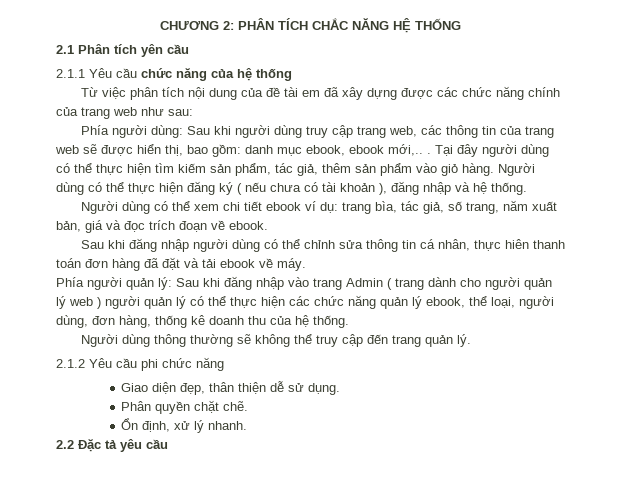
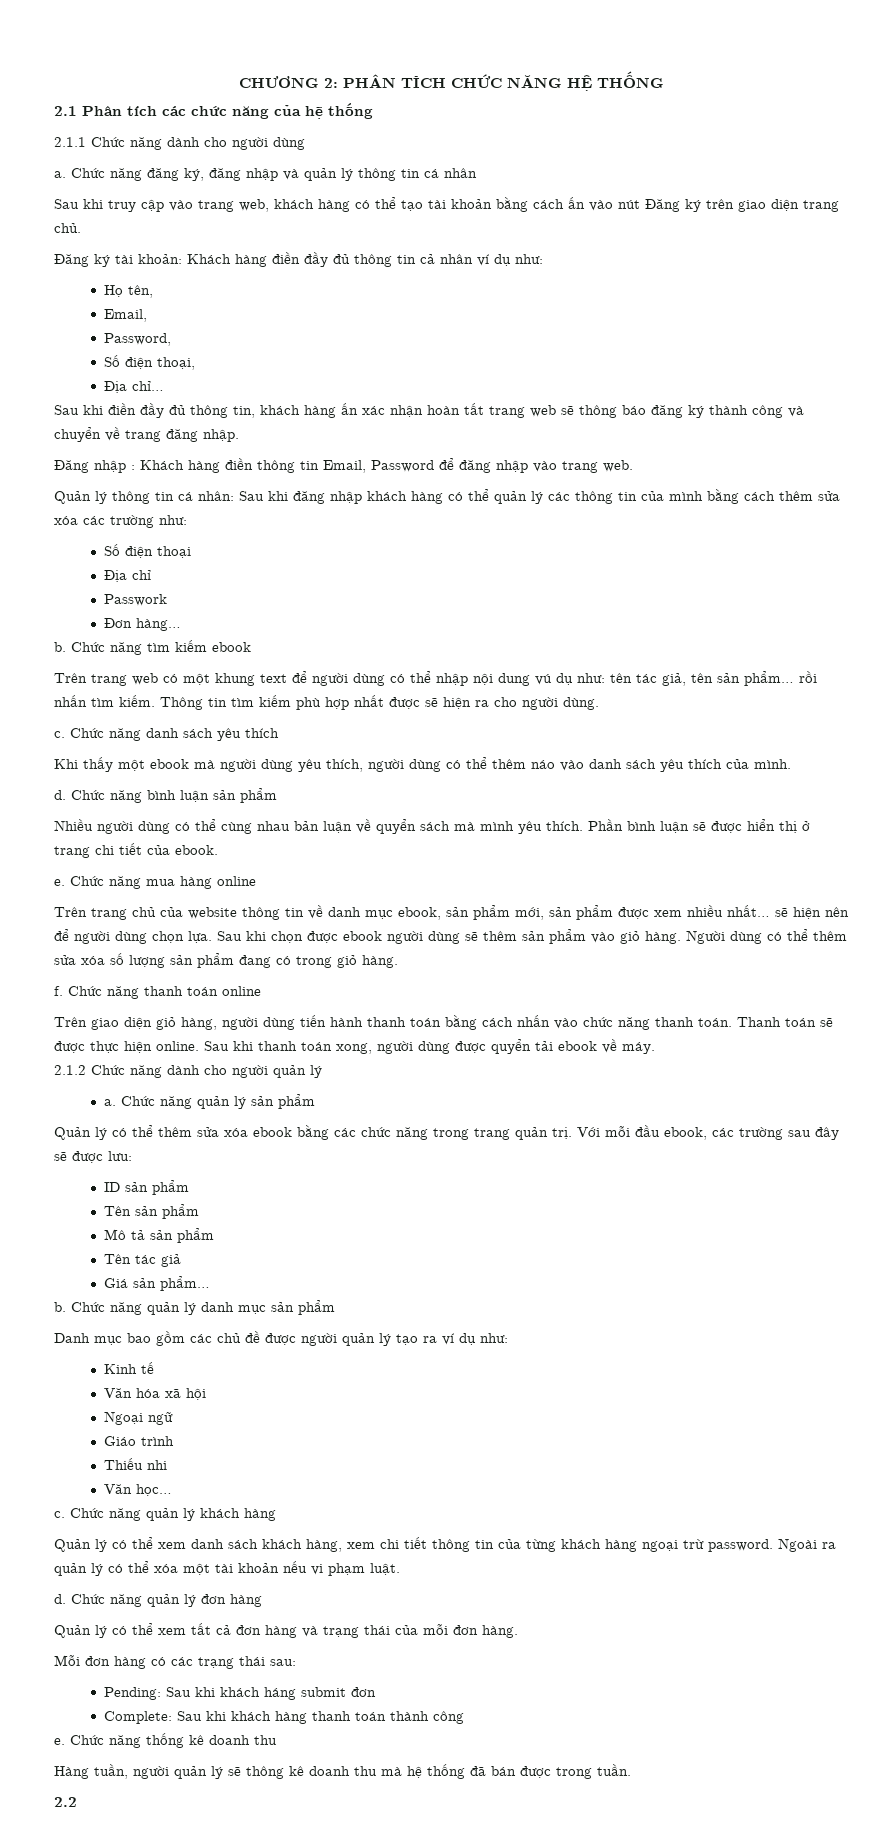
[312,18,349,30] CHẮC -> [451,74,502,88] CHỨC
[141,44,189,57] [56,68,137,78] yên cầu // 2.1.1 Yêu cầu -> [162,106,186,116] các
[80,86,560,100] [56,107,193,119] [80,125,554,138] [55,144,549,157] [56,163,318,176] Từ việc phân tích nội dung của đề tài em đã xây dựng được các chức năng chính của trang web như sau: // Phía người dùng: Sau khi người dùng truy cập trang web, các thông tin của trang web sẽ được hiển thị, bao gồm: danh mục ebook, ebook mới,.. . Tại đây người dùng có thể thực hiện tìm kiếm sản phẩm, tác giả, -> [54,137,305,150] [54,168,477,181] [54,197,839,212] [54,223,81,233] [54,252,543,267] [104,285,154,298] [104,309,148,322] [104,333,172,346] [104,355,196,370] [104,381,165,393] [54,403,804,418] [54,427,239,442] [54,458,633,473] [54,489,840,504] [54,515,187,528] [104,544,192,558] [104,570,152,582] [104,594,168,606] [104,618,182,631] [54,640,251,655] [54,671,817,686] [54,695,599,710] [54,728,279,741] [54,757,791,772] [54,788,277,803] [54,819,810,834] [54,843,218,858] [54,876,256,889] [54,905,849,920] [54,929,478,944] 2.1.1 Chức năng dành cho người dùng // a. Chức năng đăng ký, đăng nhập và quản lý thông tin cá nhân // Sau khi truy cập vào trang web, khách hàng có thể tạo tài khoản bằng cách ấn vào nút Đăng ký trên giao diện trang chủ. // Đăng ký tài khoản: Khách hàng điền đầy đủ thông tin cả nhân ví dụ như: // Họ tên, // Email, // Password, // Số điện thoại, // Địa chỉ… // Sau khi điền đầy đủ thông tin, khách hàng ấn xác nhận hoàn tất trang web sẽ thông báo đăng ký thành công và chuyển về trang đăng nhập. // Đăng nhập : Khách hàng điền thông tin Email, Password để đăng nhập vào trang web. // Quản lý thông tin cá nhân: Sau khi đăng nhập khách hàng có thể quản lý các thông tin của mình bằng cách thêm sửa xóa các trường như: // Số điện thoại // Địa chỉ // Passwork // Đơn hàng… // b. Chức năng tìm kiếm ebook // Trên trang web có một khung text để người dùng có thể nhập nội dung vú dụ như: tên tác giả, tên sản phẩm… rồi nhấn tìm kiếm. Thông tin tìm kiếm phù hợp nhất được sẽ hiện ra cho người dùng. // c. Chức năng danh sách yêu thích // Khi thấy một ebook mà người dùng yêu thích, người dùng có thể thêm náo vào danh sách yêu thích của mình. // d. Chức năng bình luận sản phẩm // Nhiều người dùng có thể cùng nhau bản luận về quyển sách mà mình yêu thích. Phần bình luận sẽ được hiển thị ở trang chi tiết của ebook. // e. Chức năng mua hàng online // Trên trang chủ của website thông tin về danh mục ebook, sản phẩm mới, sản phẩm được xem nhiều nhất… sẽ hiện nên để người dùng chọn lựa. Sau khi chọn được ebook người dùng sẽ
[128,181,527,195] [80,200,557,214] [56,220,268,233] [80,238,565,252] [56,257,306,271] [56,276,424,290] thực hiện đăng ký ( nếu chưa có tài khoản ), đăng nhập và hệ thống. // Người dùng có thể xem chi tiết ebook ví dụ: trang bìa, tác giả, số trang, năm xuất bản, giá và đọc trích đoạn về ebook. // Sau khi đăng nhập người dùng có thể chỉnh sửa thông tin cá nhân, thực hiên thanh toán đơn hàng đã đặt và tải ebook về máy. // Phía người quản lý: Sau khi đăng nhập vào trang Admin ( trang -> [813,931,847,941] [54,953,398,968] [54,986,261,999] [54,1015,833,1030] [54,1039,655,1054] [54,1065,162,1078] thêm sửa xóa số lượng sản phẩm đang có trong giỏ hàng. // f. Chức năng thanh toán online // Trên giao diện giỏ hàng, người dùng tiến hành thanh toán bằng cách nhấn vào chức năng thanh toán. Thanh toán sẽ được thực hiện online. Sau khi thanh toán xong, người dùng được quyển tải ebook về máy. // 2.1.2 Chức năng
[69,295,554,309] [56,315,349,328] [80,334,471,347] [56,357,224,371] [121,381,341,395] [121,400,249,414] [121,418,248,433] [56,439,168,452] web ) người quản lý có thể thực hiện các chức năng quản lý ebook, thể loại, người dùng, đơn hàng, thống kê doanh thu của hệ thống. // Người dùng thông thường sẽ không thể truy cập đến trang quản lý. // 2.1.2 Yêu cầu phi chức năng // Giao diện đẹp, thân thiện dễ sử dụng. // Phân quyền chặt chẽ. // Ổn định, xử lý nhanh. // 2.2 Đặc tả yêu cầu -> [104,1094,316,1109] [54,1125,839,1140] [54,1151,132,1163] [104,1180,190,1195] [104,1204,200,1219] [104,1228,215,1243] [104,1254,182,1267] [104,1276,211,1291] [54,1300,335,1315] [54,1331,508,1346] [104,1362,155,1374] [104,1388,207,1400] [104,1411,174,1425] [104,1436,175,1446] [104,1458,168,1470] [104,1484,173,1496] [54,1508,276,1521] [54,1537,836,1552] [54,1561,400,1576] [54,1594,262,1607] [54,1623,518,1638] [54,1655,296,1669] [104,1687,377,1700] [104,1711,465,1724] [54,1733,277,1748] [54,1764,631,1779] [54,1797,77,1807] // a. Chức năng quản lý sản phẩm // Quản lý có thể thêm sửa xóa ebook bằng các chức năng trong trang quản trị. Với mỗi đầu ebook, các trường sau đây sẽ được lưu: // ID sản phẩm // Tên sản phẩm // Mô tả sản phẩm // Tên tác giả // Giá sản phẩm… // b. Chức năng quản lý danh mục sản phẩm // Danh mục bao gồm các chủ đề được người quản lý tạo ra ví dụ như: // Kinh tế // Văn hóa xã hội // Ngoại ngữ // Giáo trình // Thiếu nhi // Văn học… // c. Chức năng quản lý khách hàng // Quản lý có thể xem danh sách khách hàng, xem chi tiết thông tin của từng khách hàng ngoại trừ password. Ngoài ra quản lý có thể xóa một tài khoản nếu vi phạm luật. // d. Chức năng quản lý đơn hàng // Quản lý có thể xem tất cả đơn hàng và trạng thái của mỗi đơn hàng. // Mỗi đơn hàng có các trạng thái sau: // Pending: Sau khi khách háng submit đơn // Complete: Sau khi khách hàng thanh toán thành công // e. Chức năng thống kê doanh thu // Hàng tuần, người quản lý sẽ thông kê doanh thu mà hệ thống đã bán được trong tuần. // 2.2

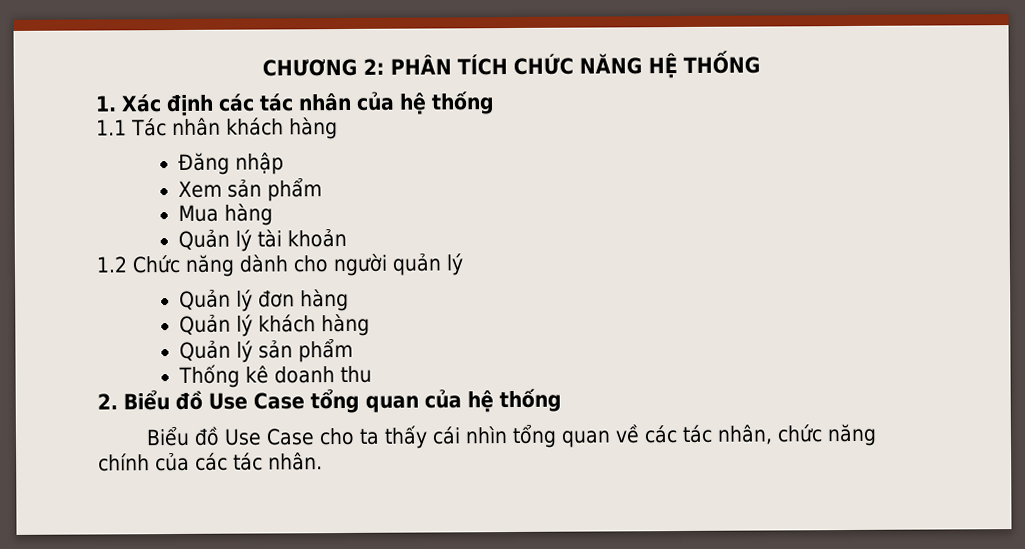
[54,103,373,119] [54,137,305,150] [54,168,477,181] [54,197,839,212] [54,223,81,233] [54,252,543,267] [104,285,154,298] [104,309,148,322] [104,333,172,346] [104,355,196,370] [104,381,165,393] [54,403,804,418] [54,427,239,442] [54,458,633,473] [54,489,840,504] [54,515,187,528] [104,544,192,558] [104,570,152,582] [104,594,168,606] [104,618,182,631] [54,640,251,655] [54,671,817,686] [54,695,599,710] [54,728,279,741] [54,757,791,772] [54,788,277,803] [54,819,810,834] [54,843,218,858] [54,876,256,889] [54,905,849,920] [54,929,847,944] [54,953,398,968] [54,986,261,999] [54,1015,833,1030] [54,1039,655,1054] [54,1065,86,1075] 2.1 Phân tích các chức năng của hệ thống // 2.1.1 Chức năng dành cho người dùng // a. Chức năng đăng ký, đăng nhập và quản lý thông tin cá nhân // Sau khi truy cập vào trang web, khách hàng có thể tạo tài khoản bằng cách ấn vào nút Đăng ký trên giao diện trang chủ. // Đăng ký tài khoản: Khách hàng điền đầy đủ thông tin cả nhân ví dụ như: // Họ tên, // Email, // Password, // Số điện thoại, // Địa chỉ… // Sau khi điền đầy đủ thông tin, khách hàng ấn xác nhận hoàn tất trang web sẽ thông báo đăng ký thành công và chuyển về trang đăng nhập. // Đăng nhập : Khách hàng điền thông tin Email, Password để đăng nhập vào trang web. // Quản lý thông tin cá nhân: Sau khi đăng nhập khách hàng có thể quản lý các thông tin của mình bằng cách thêm sửa xóa các trường như: // Số điện thoại // Địa chỉ // Passwork // Đơn hàng… // b. Chức năng tìm kiếm ebook // Trên trang web có một khung text để người dùng có thể nhập nội dung vú dụ như: tên tác giả, tên sản phẩm… rồi nhấn tìm kiếm. Thông tin tìm kiếm phù hợp nhất được sẽ hiện ra cho người dùng. // c. Chức năng danh sách yêu thích // Khi thấy một ebook mà người dùng yêu thích, người dùng có thể thêm náo vào danh sách yêu thích của mình. // d. Chức năng bình luận sản phẩm // Nhiều người dùng có thể cùng nhau bản luận về quyển sách mà mình yêu thích. Phần bình luận sẽ được hiển thị ở trang chi tiết của ebook. // e. Chức năng mua hàng online // Trên trang chủ của website thông tin về danh mục ebook, sản phẩm mới, sản phẩm được xem nhiều nhất… sẽ hiện nên để người dùng chọn lựa. Sau khi chọn được ebook người dùng sẽ thêm sản phẩm vào giỏ hàng. Người dùng có thể thêm sửa xóa số lượng sản phẩm đang có trong giỏ hàng. // f. Chức năng thanh toán online // Trên giao diện giỏ hàng, người dùng tiến hành thanh toán bằng cách nhấn vào chức năng thanh toán. Thanh toán sẽ được thực hiện online. Sau khi thanh toán xong, người dùng được quyển tải ebook về máy. // 2.1.2 -> [95,91,495,117] [96,117,338,140] [178,152,285,175] [178,177,323,202] [178,203,274,226] [178,227,348,252] [96,256,127,273] 1. Xác định các tác nhân của hệ thống // 1.1 Tác nhân khách hàng // Đăng nhập // Xem sản phẩm // Mua hàng // Quản lý tài khoản // 1.2
[104,1094,316,1109] [54,1125,839,1140] [54,1151,132,1163] [104,1180,190,1195] [104,1204,200,1219] [104,1228,215,1243] [104,1254,182,1267] [104,1276,211,1291] [54,1300,335,1315] [54,1331,508,1346] [104,1362,155,1374] [104,1388,207,1400] [104,1411,174,1425] [104,1436,175,1446] [104,1458,168,1470] [104,1484,173,1496] [54,1508,276,1521] [54,1537,836,1552] [54,1561,400,1576] [54,1594,262,1607] [54,1623,518,1638] [54,1655,296,1669] [104,1687,377,1700] [104,1711,465,1724] [54,1733,277,1748] [54,1764,631,1779] [54,1797,77,1807] a. Chức năng quản lý sản phẩm // Quản lý có thể thêm sửa xóa ebook bằng các chức năng trong trang quản trị. Với mỗi đầu ebook, các trường sau đây sẽ được lưu: // ID sản phẩm // Tên sản phẩm // Mô tả sản phẩm // Tên tác giả // Giá sản phẩm… // b. Chức năng quản lý danh mục sản phẩm // Danh mục bao gồm các chủ đề được người quản lý tạo ra ví dụ như: // Kinh tế // Văn hóa xã hội // Ngoại ngữ // Giáo trình // Thiếu nhi // Văn học… // c. Chức năng quản lý khách hàng // Quản lý có thể xem danh sách khách hàng, xem chi tiết thông tin của từng khách hàng ngoại trừ password. Ngoài ra quản lý có thể xóa một tài khoản nếu vi phạm luật. // d. Chức năng quản lý đơn hàng // Quản lý có thể xem tất cả đơn hàng và trạng thái của mỗi đơn hàng. // Mỗi đơn hàng có các trạng thái sau: // Pending: Sau khi khách háng submit đơn // Complete: Sau khi khách hàng thanh toán thành công // e. Chức năng thống kê doanh thu // Hàng tuần, người quản lý sẽ thông kê doanh thu mà hệ thống đã bán được trong tuần. // 2.2 -> [179,288,350,312] [179,313,371,337] [179,337,354,363] [178,364,373,388] [97,388,562,414] [145,423,877,449] [98,451,323,472] Quản lý đơn hàng // Quản lý khách hàng // Quản lý sản phẩm // Thống kê doanh thu // 2. Biểu đồ Use Case tổng quan của hệ thống // Biểu đồ Use Case cho ta thấy cái nhìn tổng quan về các tác nhân, chức năng chính của các tác nhân.

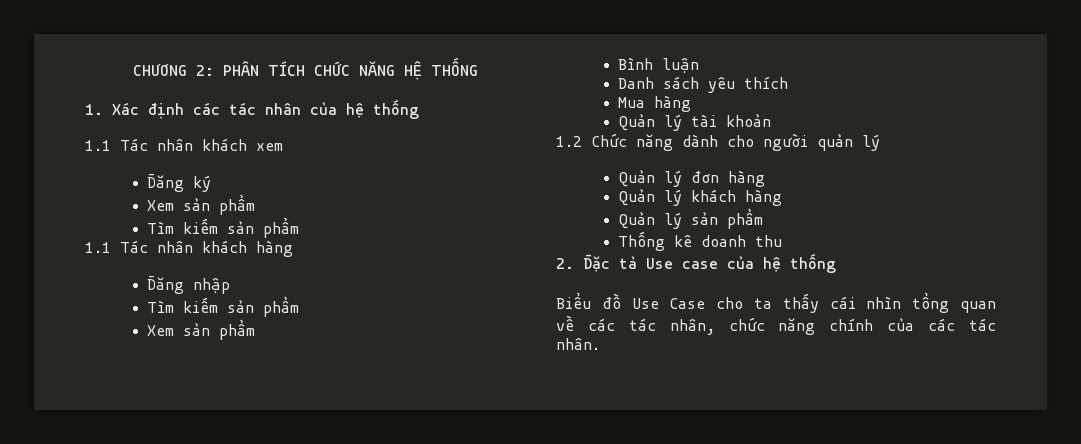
(495, 103) none -> [85,138,283,151] [146,174,211,192] [146,194,255,215] [146,217,299,238] // 1.1 Tác nhân khách xem // Đăng ký // Xem sản phẩm // Tìm kiếm sản phẩm
[178,177,323,202] // Xem sản phẩm -> [146,296,299,317] [146,319,255,340] [617,57,699,73] [617,76,788,93] // Tìm kiếm sản phẩm // Xem sản phẩm // Bình luận // Danh sách yêu thích
[123,388,419,414] Biểu đồ Use Case tổng quan -> [583,254,718,272] Đặc tả Use case

